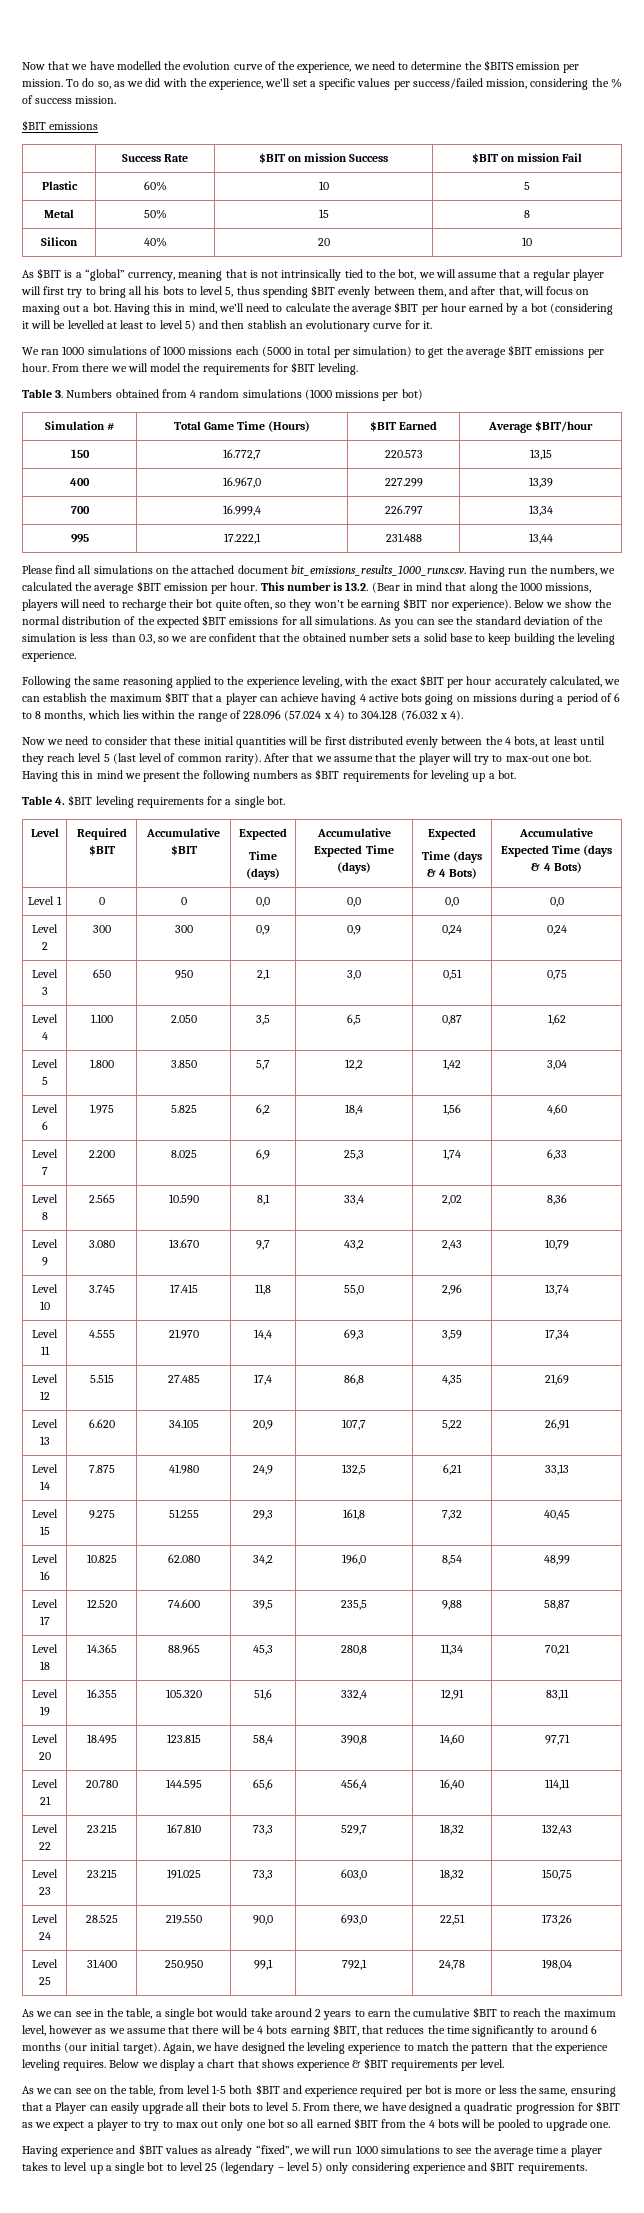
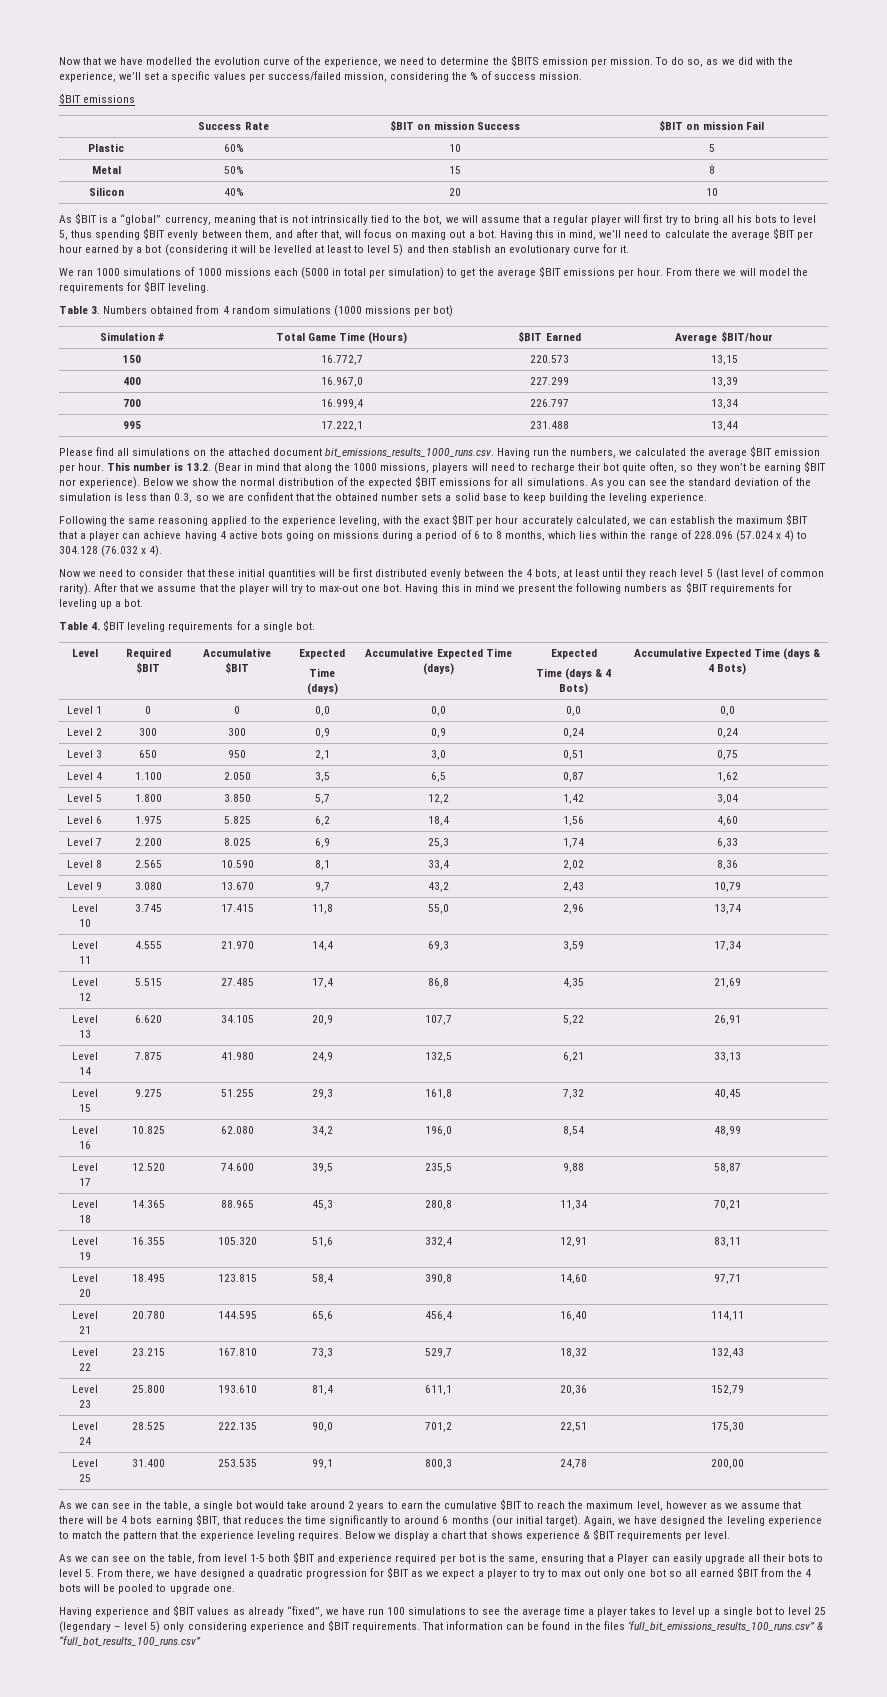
[86,1869,117,1878] [166,1869,201,1879] [253,1870,273,1880] [341,1869,367,1880] [440,1869,464,1880] [541,1869,572,1880] 23.215 | 191.025 | 73,3 | 603,0 | 18,32 | 150,75 -> [131,1385,165,1393] [217,1385,257,1393] [311,1385,333,1395] [425,1385,452,1395] [560,1385,587,1395] [710,1385,744,1395] 25.800 | 193.610 | 81,4 | 611,1 | 20,36 | 152,79
[165,1914,202,1924] 219.550 -> [217,1422,257,1430] 222.135
[341,1914,367,1925] 693,0 -> [425,1422,452,1432] 701,2
[541,1914,572,1925] 173,26 -> [710,1422,744,1432] 175,30
[164,1960,203,1969] 250.950 -> [217,1459,257,1467] 253.535
[342,1959,367,1970] 792,1 -> [425,1459,452,1469] 800,3
[541,1959,572,1970] 198,04 -> [710,1459,744,1469] 200,00
[455,2085,517,2094] more or less -> (487, 1558) none
[311,2145,378,2154] will run 1000 -> [341,1607,406,1615] have run 100
(587, 2168) none -> [422,1621,823,1631] [59,1636,201,1646] That information can be found in the files ‘full_bit_emissions_results_100_runs.csv” & “full_bot_results_100_runs.csv”

